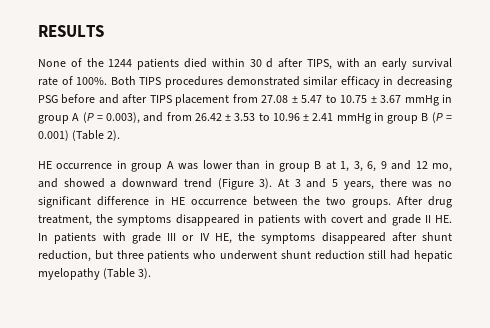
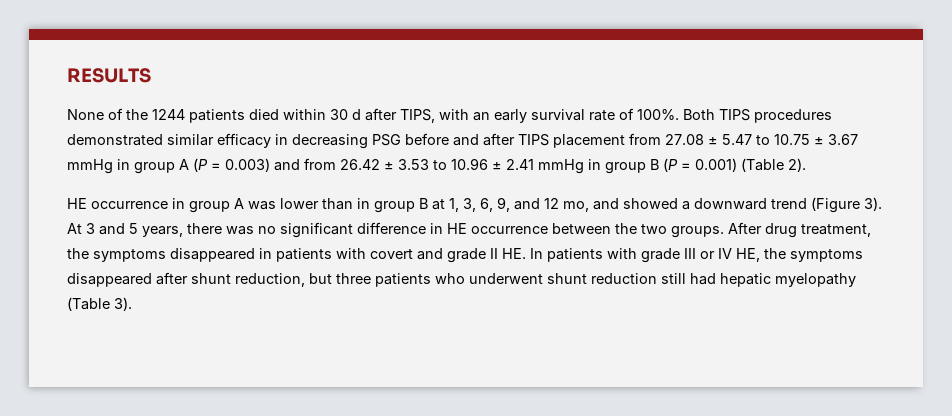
[106,112,141,124] 0.003), -> [225,158,270,172] 0.003)
[380,161,387,169] 9 -> [497,197,510,212] 9,

